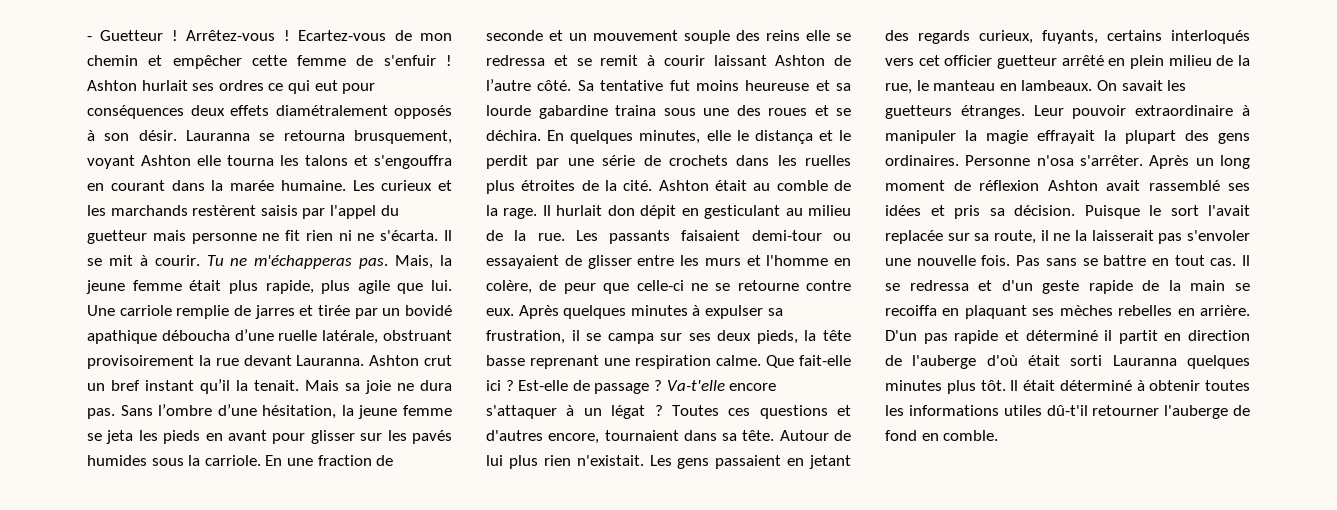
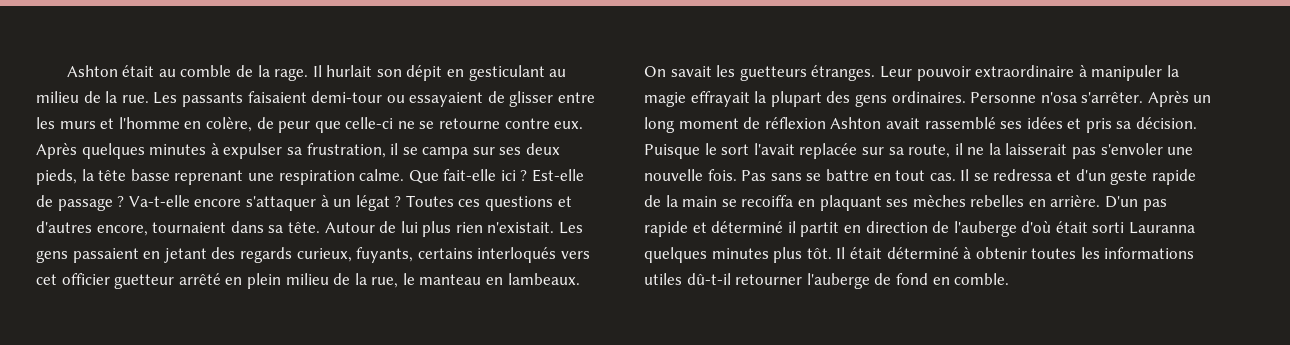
[87,30,452,41] [87,55,452,69] [87,80,376,94] [87,105,452,119] [87,130,452,144] [87,155,452,169] [87,180,452,191] [87,205,399,219] [87,230,452,244] [87,255,453,269] [86,280,452,294] [87,305,452,319] [87,329,452,344] [87,355,452,369] [87,379,452,394] [87,404,452,419] [87,430,452,444] [87,455,394,466] [486,30,851,44] [486,55,851,66] [486,79,851,91] [486,105,851,119] [486,130,851,144] [486,155,851,169] [486,180,653,194] - Guetteur ! Arrêtez-vous ! Ecartez-vous de mon chemin et empêcher cette femme de s'enfuir ! Ashton hurlait ses ordres ce qui eut pour conséquences deux effets diamétralement opposés à son désir. Lauranna se retourna brusquement, voyant Ashton elle tourna les talons et s'engouffra en courant dans la marée humaine. Les curieux et les marchands restèrent saisis par l'appel du guetteur mais personne ne fit rien ni ne s'écarta. Il se mit à courir. Tu ne m'échapperas pas. Mais, la jeune femme était plus rapide, plus agile que lui. Une carriole remplie de jarres et tirée par un bovidé apathique déboucha d’une ruelle latérale, obstruant provisoirement la rue devant Lauranna. Ashton crut un bref instant qu’il la tenait. Mais sa joie ne dura pas. Sans l’ombre d’une hésitation, la jeune femme se jeta les pieds en avant pour glisser sur les pavés humides sous la carriole. En une fraction de seconde et un mouvement souple des reins elle se redressa et se remit à courir laissant Ashton de l’autre côté. Sa tentative fut moins heureuse et sa lourde gabardine traina sous une des roues et se déchira. En quelques minutes, elle le distança et le perdit par une série de crochets dans les ruelles plus étroites de la cité. -> (66, 71) none
[607,205,635,216] don -> [376,69,402,77] son
[666,380,725,391] Va-t'elle -> [128,195,190,207] Va-t-elle
[1046,405,1088,416] dû-t'il -> [686,273,731,285] dû-t-il

